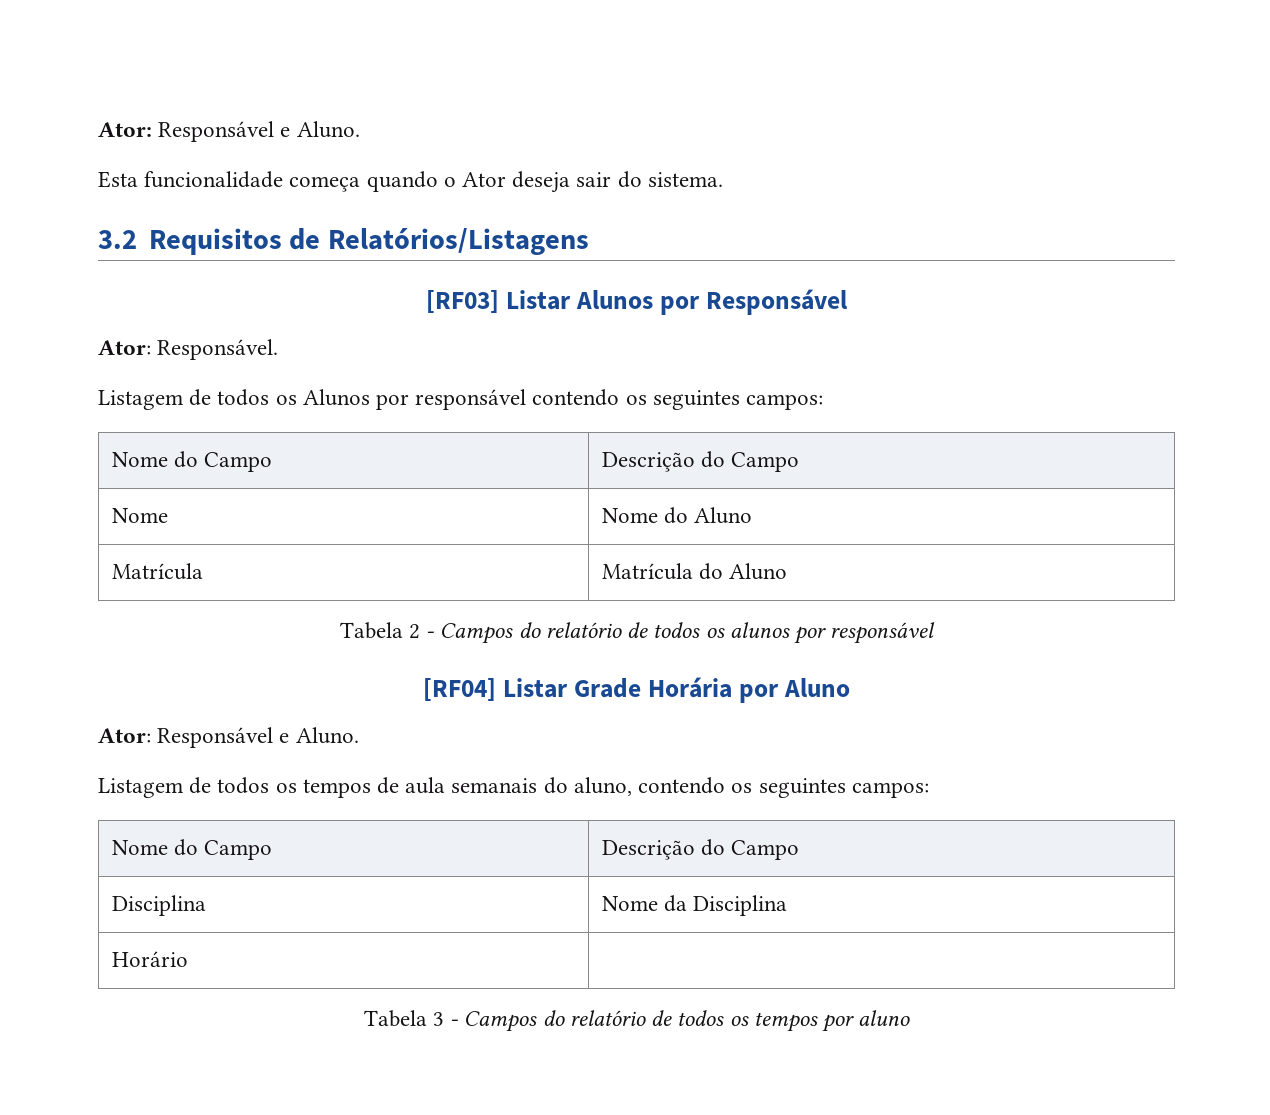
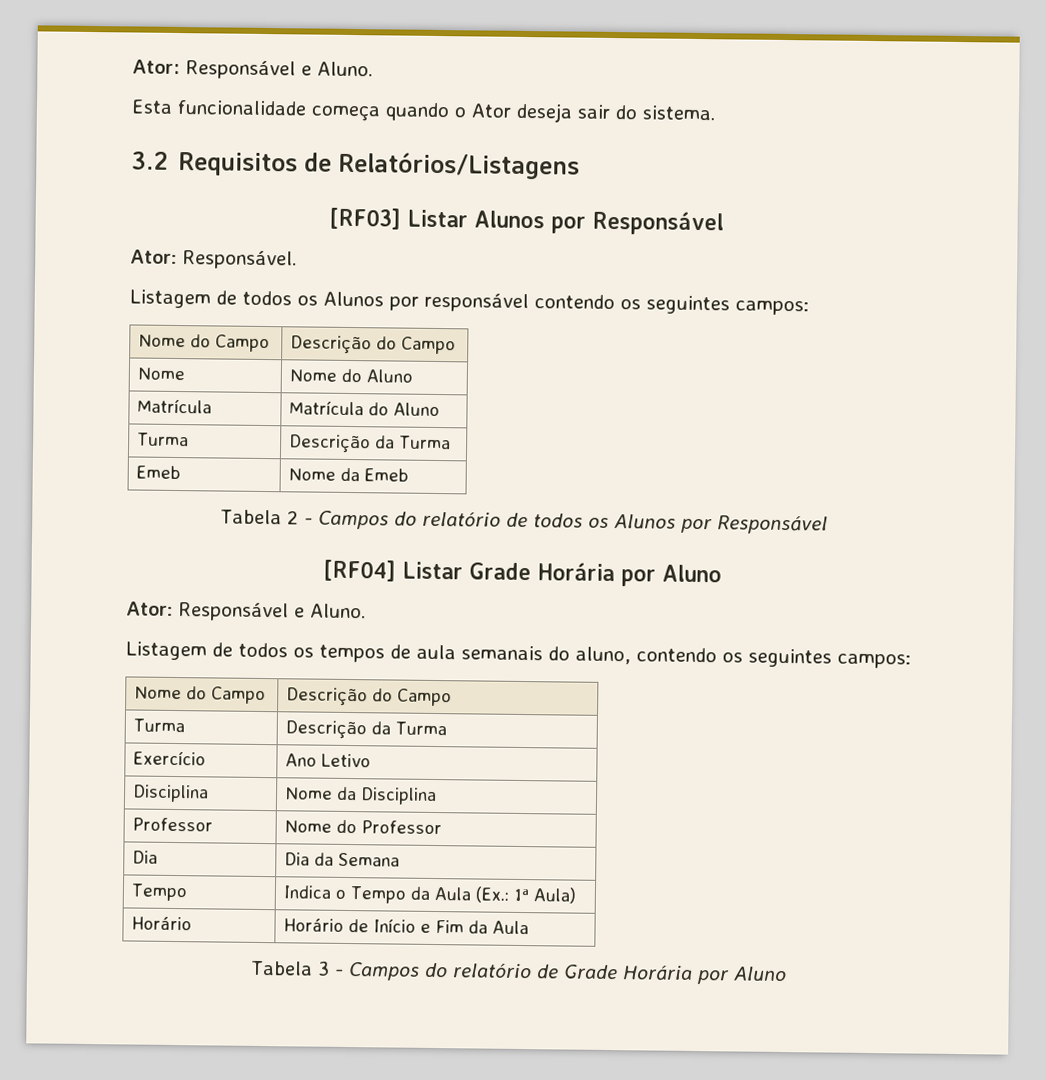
(788, 571) none -> [136,432,189,447] [287,434,451,454] [135,465,181,480] [287,467,409,482] // Turma | Descrição da Turma // Emeb | Nome da Emeb
[729,622,936,644] alunos por responsável -> [613,514,828,535] Alunos por Responsável
[111,895,206,916] [601,895,788,916] [111,951,188,967] Disciplina | Nome da Disciplina // Horário | -> [132,718,185,733] [284,720,447,740] [132,750,206,766] [284,753,371,768] [131,784,209,803] [283,786,437,806] [131,817,213,832] [283,819,442,835] [131,850,158,864] [283,852,400,867] [130,883,188,902] [282,885,576,904] [130,916,192,931] [282,918,529,935] Turma | Descrição da Turma // Exercício | Ano Letivo // Disciplina | Nome da Disciplina // Professor | Nome do Professor // Dia | Dia da Semana // Tempo | Indica o Tempo da Aula (Ex.: 1ª Aula) // Horário | Horário de Início e Fim da Aula
[677,1010,911,1032] todos os tempos por aluno -> [562,964,787,985] Grade Horária por Aluno

